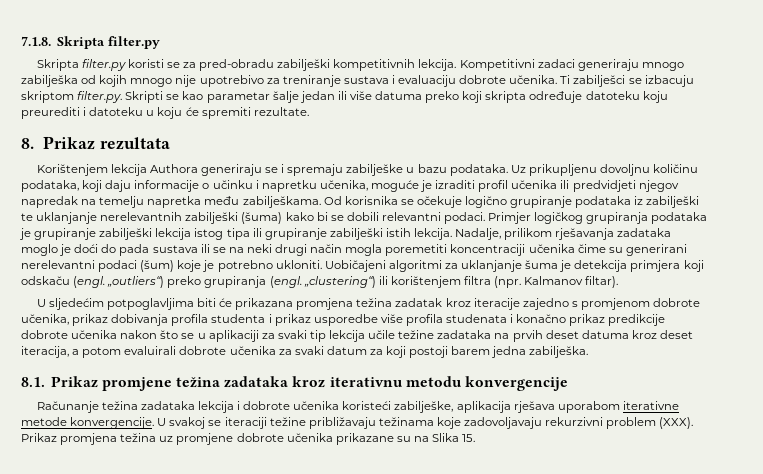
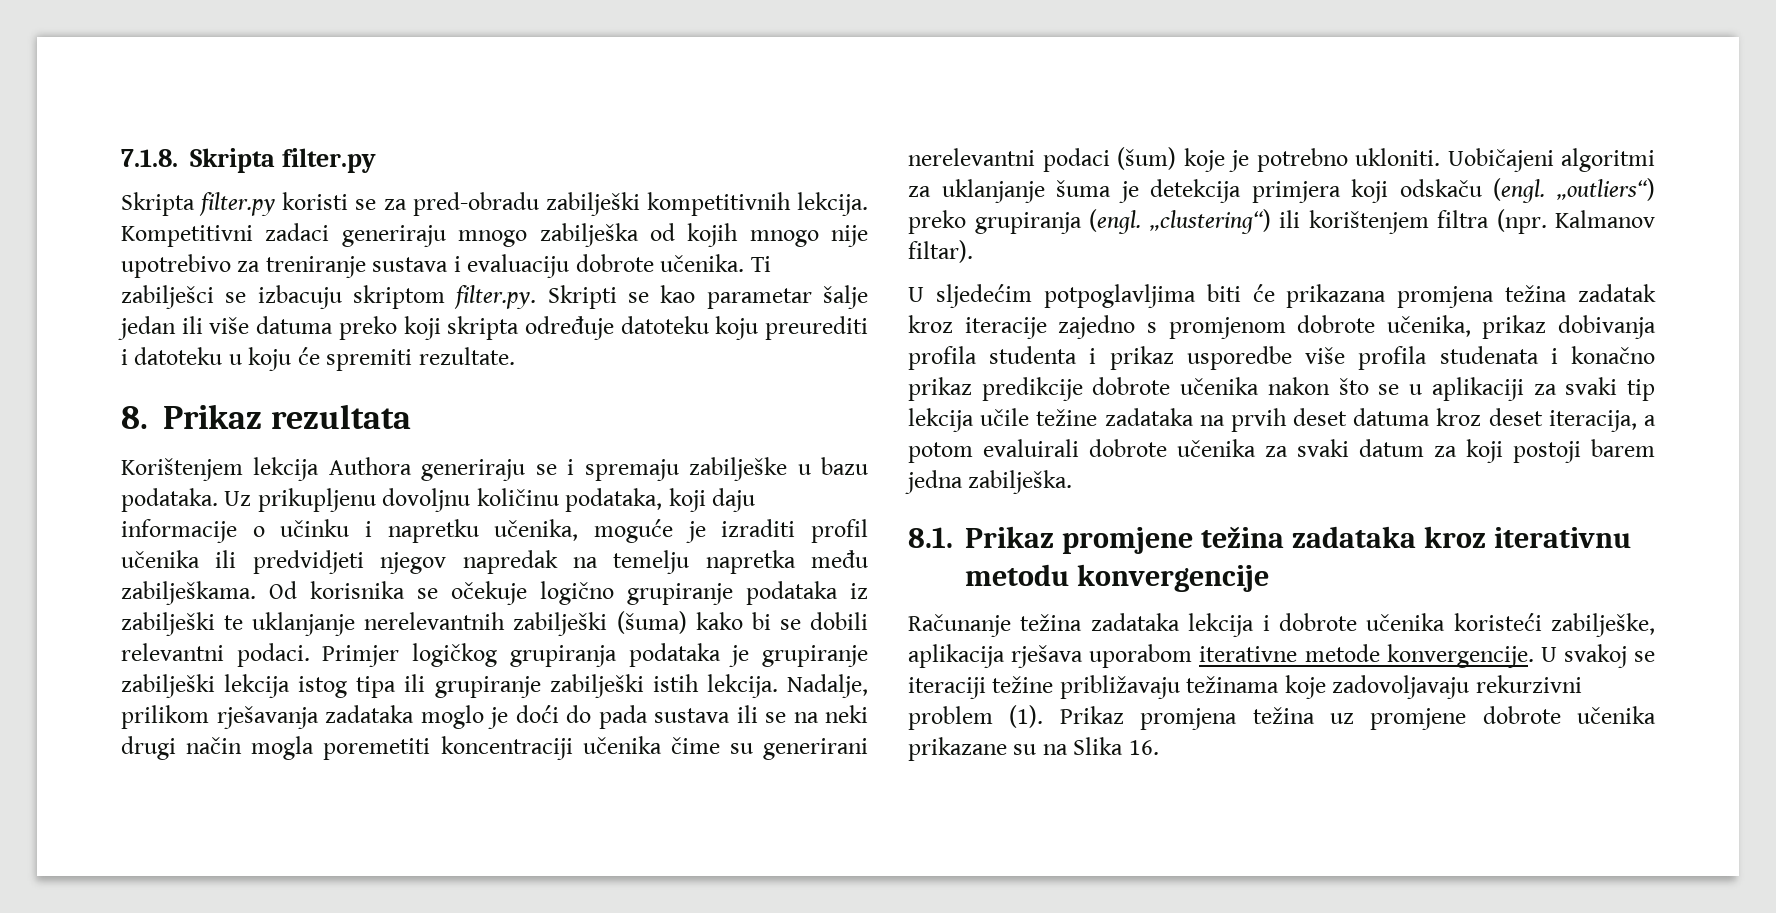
[659,417,694,429] (XXX). -> [1009,705,1044,728] (1).
[462,434,476,442] 15. -> [1128,740,1159,755] 16.

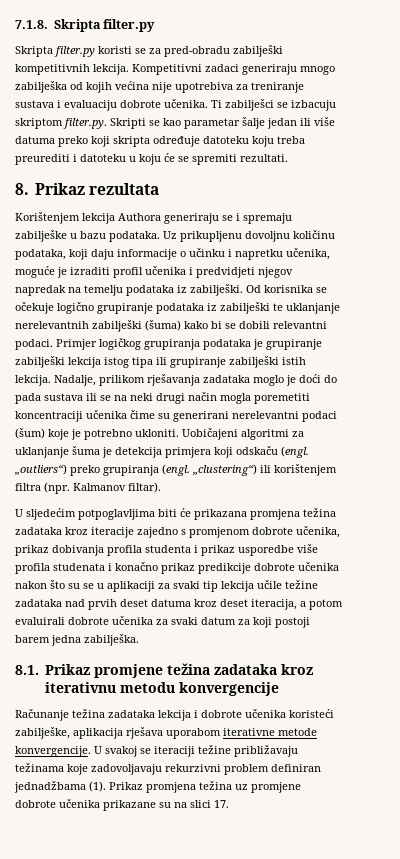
[749,225,868,247] [121,254,231,278] mnogo nije upotrebivo -> [115,81,233,93] većina nije upotrebiva
(759, 328) none -> [277,136,305,144] treba
[326,347,515,371] spremiti rezultate. -> [178,154,288,165] se spremiti rezultati.
[215,550,237,568] ili -> [189,267,193,275] i
[705,550,868,574] [121,581,256,605] napretka među zabilješkama. -> [126,284,243,296] podataka iz zabilješki.
[1578,284,1656,302] zadatak -> [15,527,62,535] zadataka
(1369, 386) none -> [68,583,80,589] su
[1199,415,1225,426] na -> [65,599,85,607] nad
(993, 718) none -> [271,764,321,772] [14,781,86,793] definiran jednadžbama
[1073,737,1159,755] Slika 16. -> [190,800,229,808] slici 17.

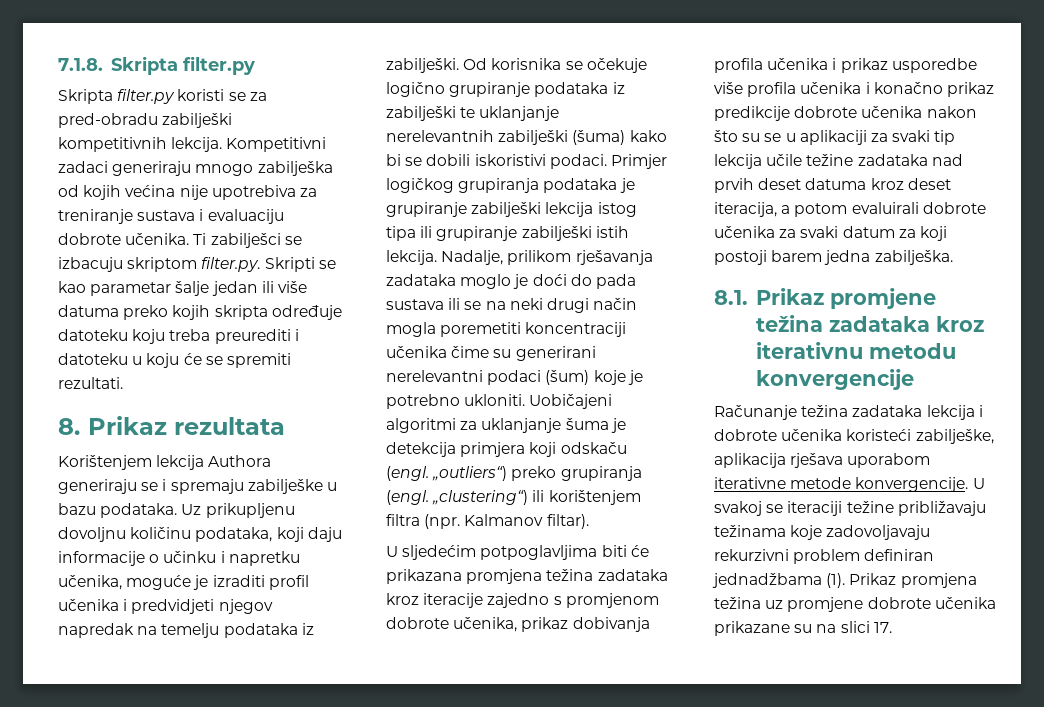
[91,136,110,147] koji -> [172,305,211,320] kojih
[273,321,327,329] relevantni -> [474,154,546,166] iskoristivi
[145,545,191,553] studenta -> [767,58,829,70] učenika
[53,563,105,571] studenata -> [800,82,862,94] učenika

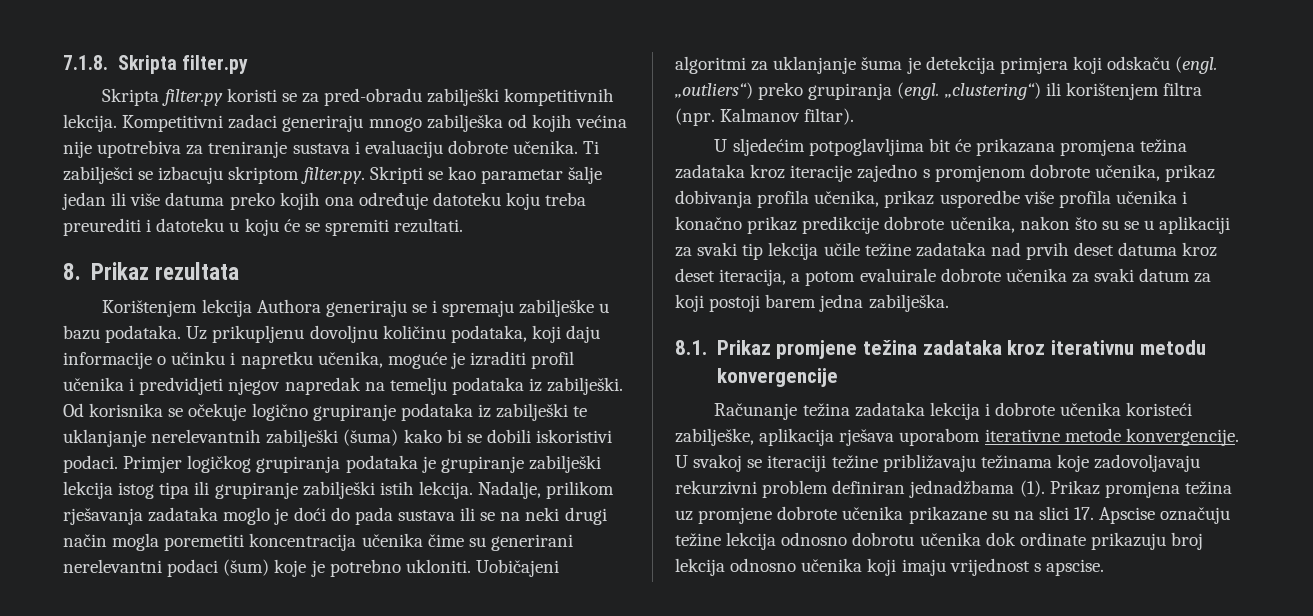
[214,305,268,320] skripta -> [324,197,354,206] ona
[525,322,627,337] koncentraciji -> [249,533,357,551] koncentracija
[601,545,627,557] biti -> [928,138,951,152] bit
[767,58,837,70] učenika i -> [814,190,880,207] učenika,
[861,106,923,118] učenika -> [949,216,1015,233] učenika,
[851,202,919,214] evaluirali -> [859,268,936,282] evaluirale
(892, 627) none -> [1099,507,1231,524] [675,532,1204,550] [675,558,1104,576] Apscise označuju težine lekcija odnosno dobrotu učenika dok ordinate prikazuju broj lekcija odnosno učenika koji imaju vrijednost s apscise.

